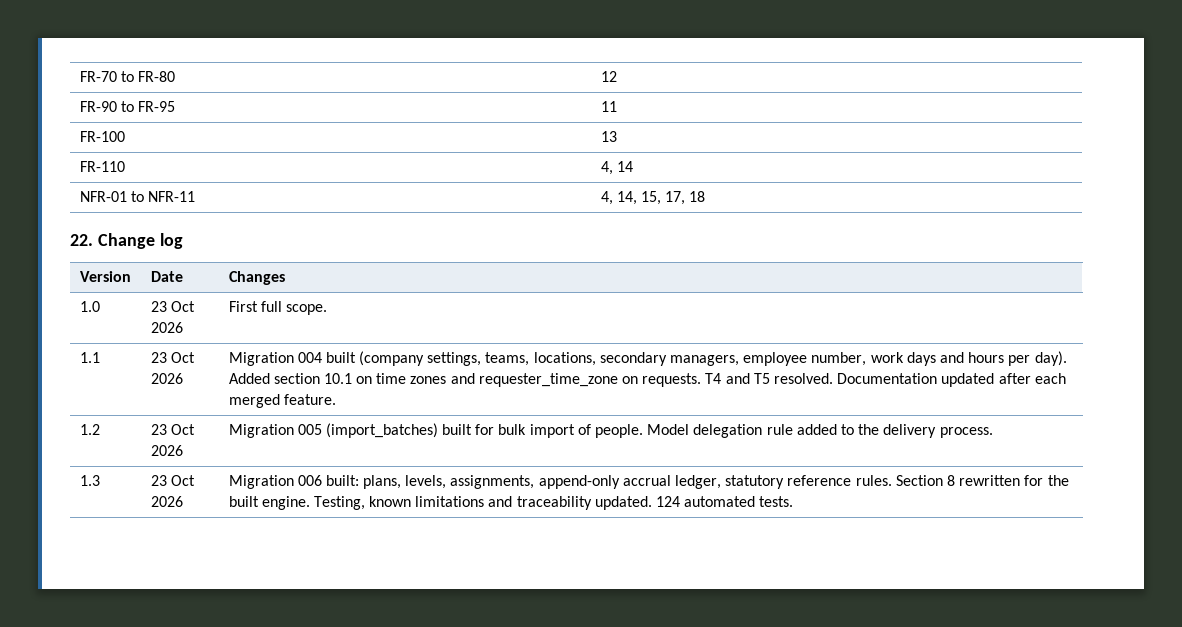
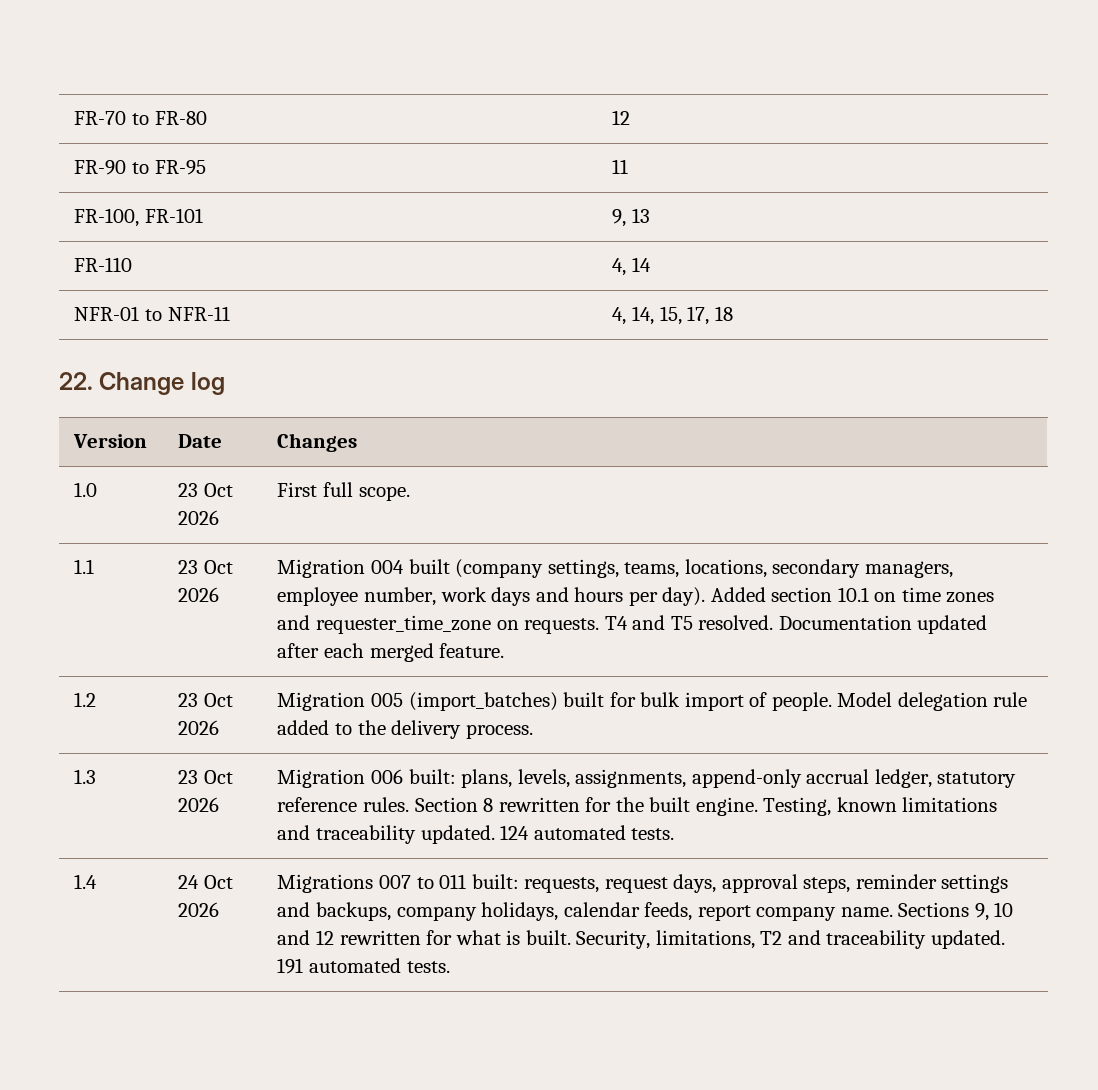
[79,131,125,142] FR-100 | -> [74,208,203,227] [612,209,627,227] FR-100, FR-101 | 9,
(794, 501) none -> [74,874,98,889] [178,875,233,889] [178,902,220,917] [277,874,1009,893] [277,902,1014,921] [277,930,1005,949] [277,958,450,974] // 1.4 | 24 Oct 2026 | Migrations 007 to 011 built: requests, request days, approval steps, reminder settings and backups, company holidays, calendar feeds, report company name. Sections 9, 10 and 12 rewritten for what is built. Security, limitations, T2 and traceability updated. 191 automated tests.

